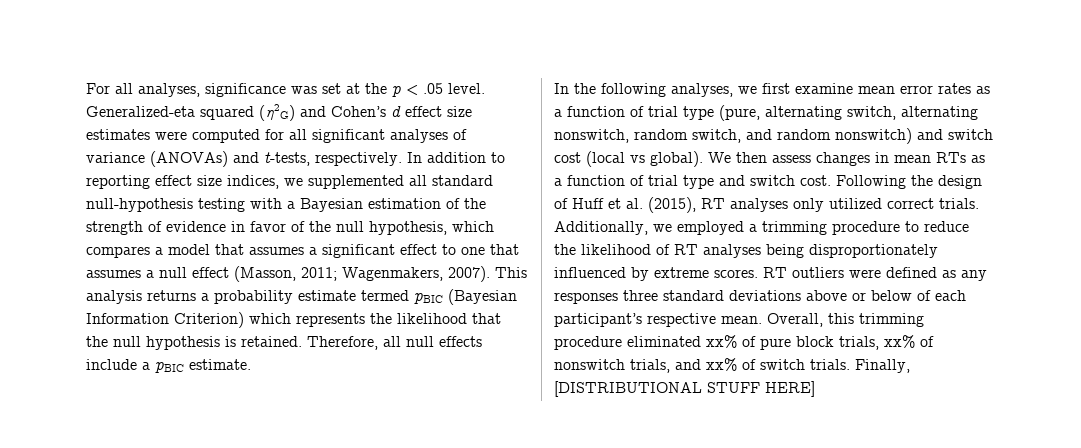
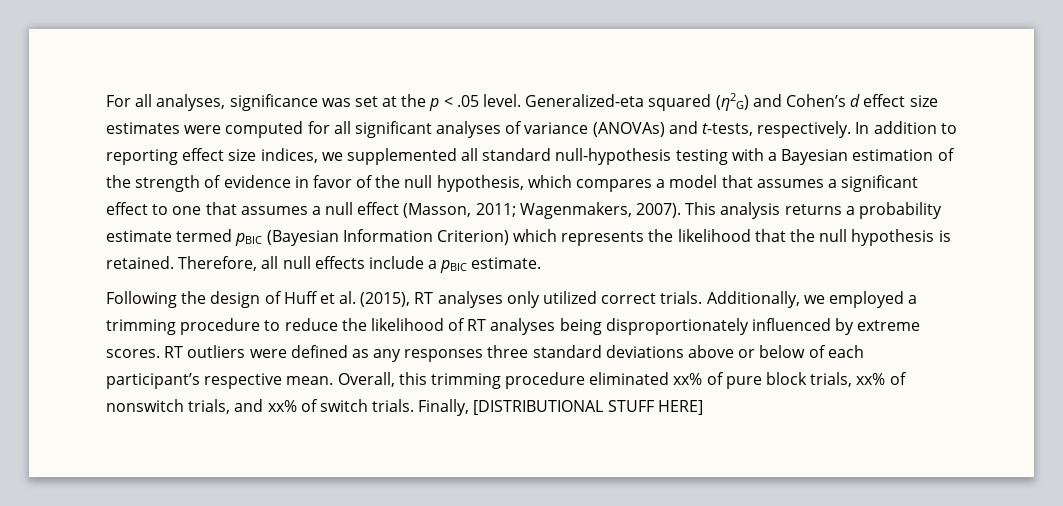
[554,83,990,97] [554,105,978,121] [554,128,993,144] [554,151,985,167] [554,175,831,189] In the following analyses, we first examine mean error rates as a function of trial type (pure, alternating switch, alternating nonswitch, random switch, and random nonswitch) and switch cost (local vs global). We then assess changes in mean RTs as a function of trial type and switch cost. -> (542, 263) none

